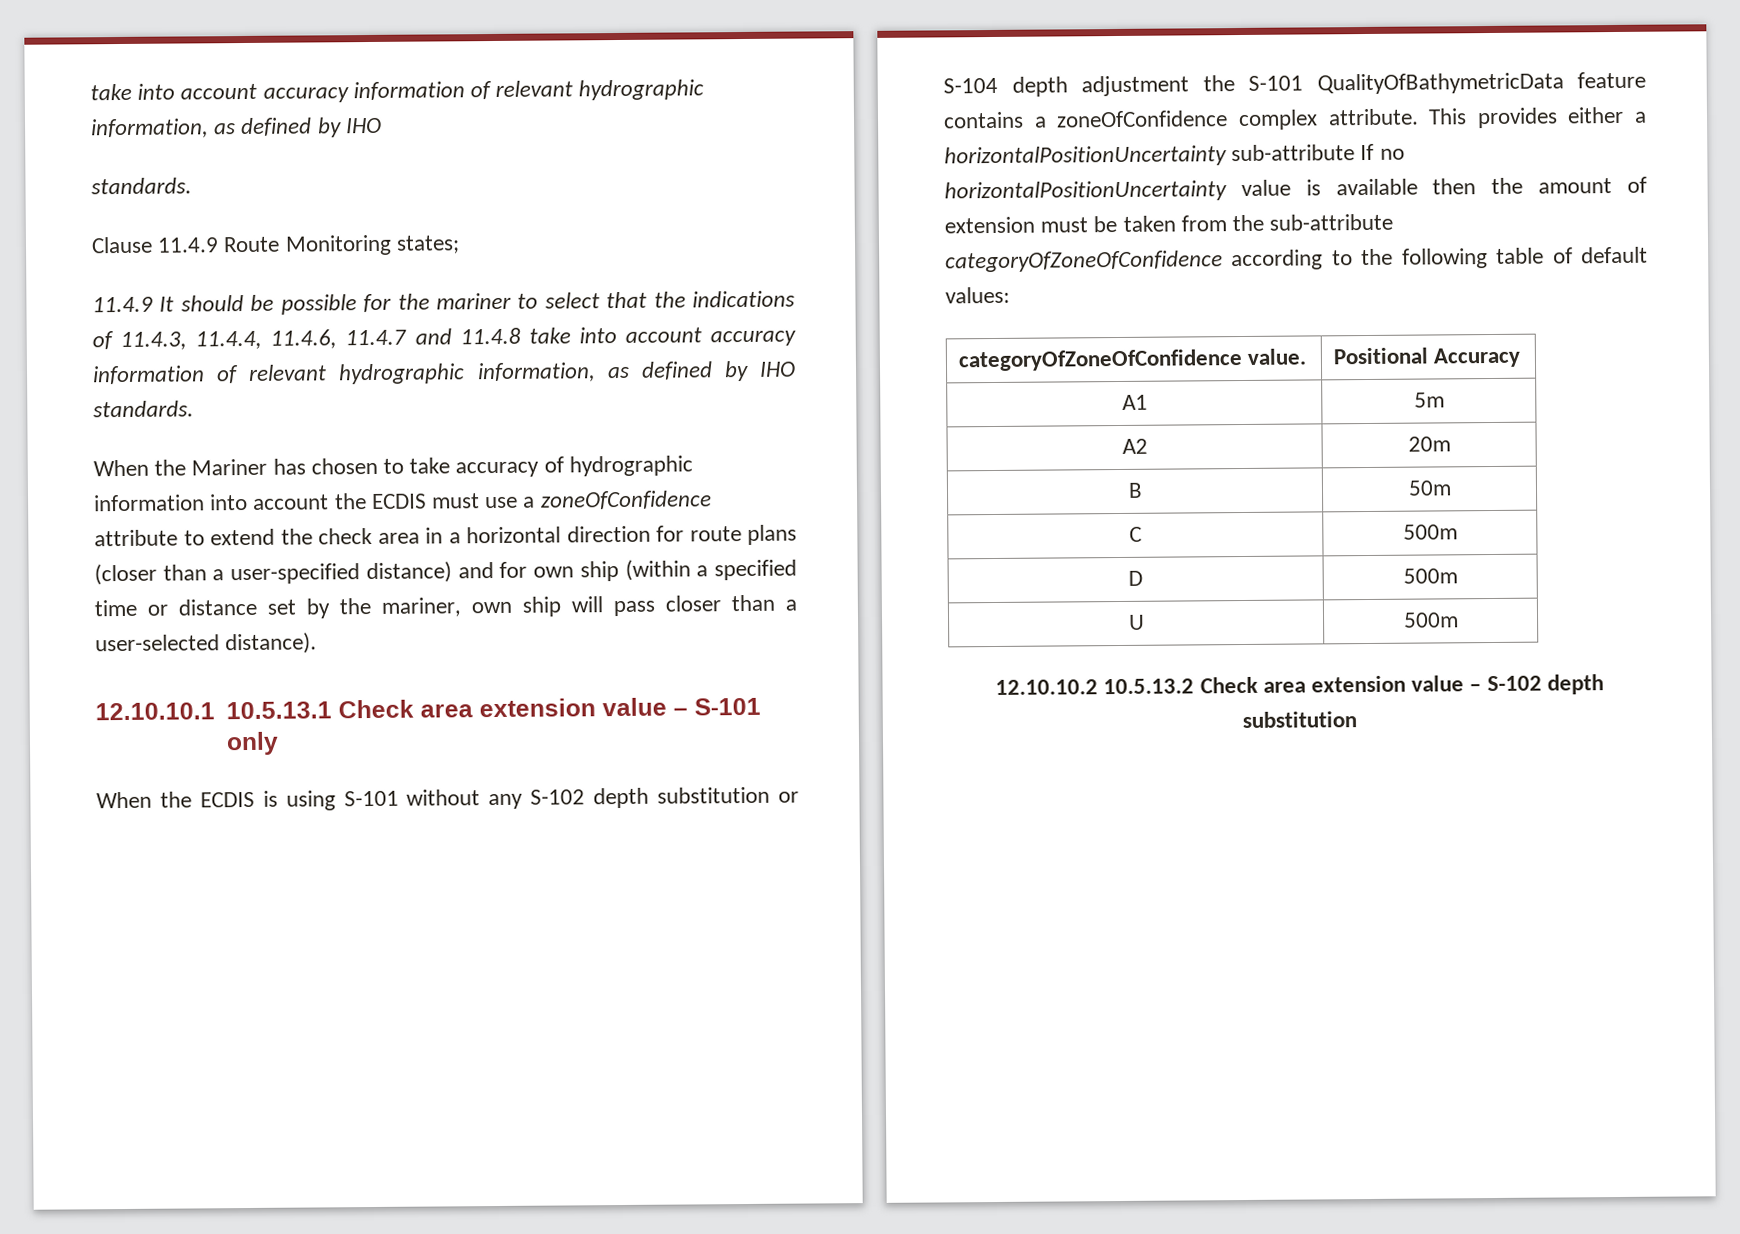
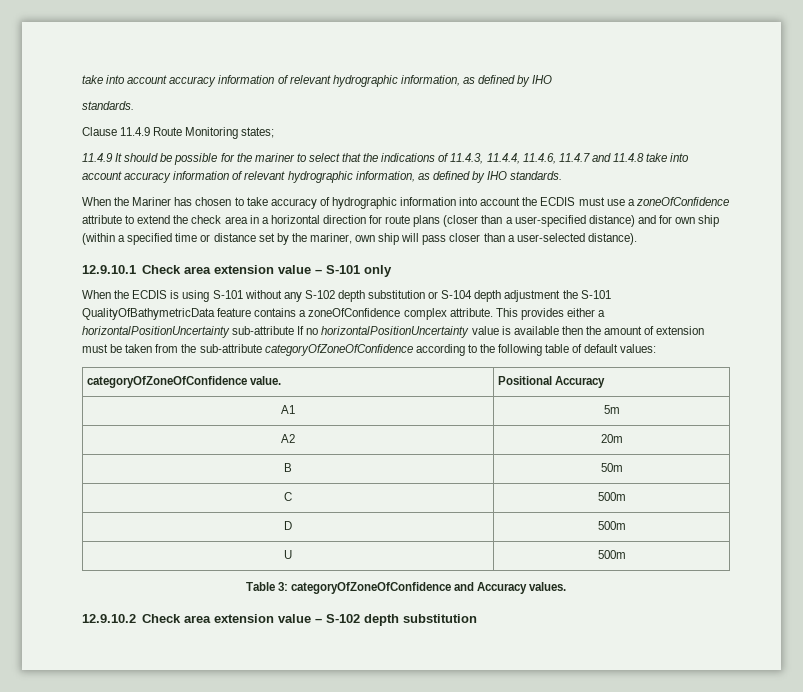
[95,701,332,721] 12.10.10.1 10.5.13.1 -> [82,265,136,274] 12.9.10.1
[995,678,1195,695] 12.10.10.2 10.5.13.2 -> [245,582,567,594] [82,614,136,623] Table 3: categoryOfZoneOfConfidence and Accuracy values. // 12.9.10.2

